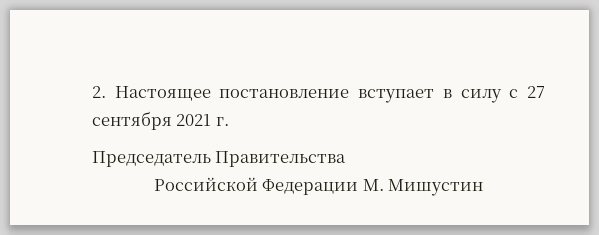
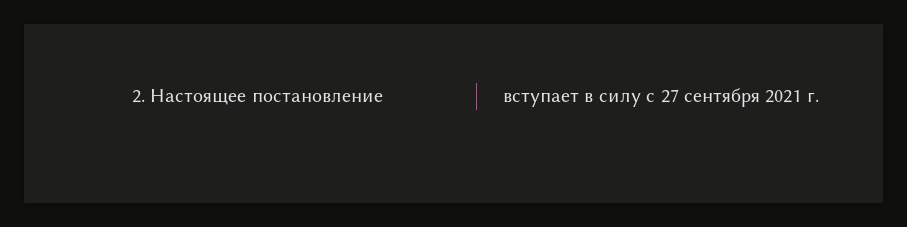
[92,151,347,167] [153,177,484,196] // Председатель Правительства // Российской Федерации М. Мишустин -> (819, 97) none

